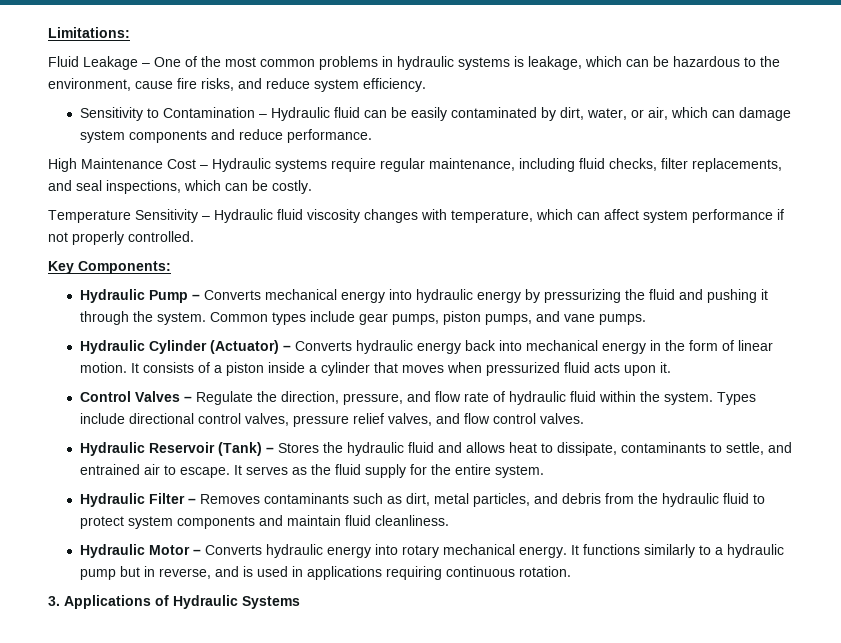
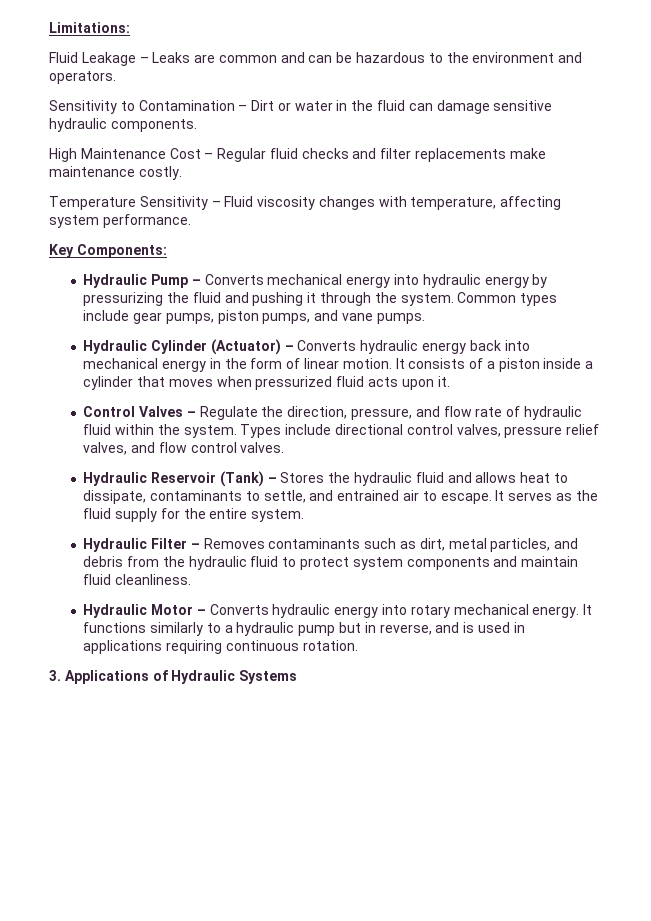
[154,56,622,70] One of the most common problems in hydraulic systems is leakage, which -> [152,52,305,63] Leaks are common and
[48,78,426,92] [79,107,791,121] [79,129,372,143] [48,158,782,172] [48,180,268,194] environment, cause fire risks, and reduce system efficiency. // Sensitivity to Contamination – Hydraulic fluid can be easily contaminated by dirt, water, or air, which can damage system components and reduce performance. // High Maintenance Cost – Hydraulic systems require regular maintenance, including fluid checks, filter replacements, and seal inspections, which can be -> [472,52,583,63] [49,71,116,84] [49,100,553,114] [49,118,197,132] [49,148,546,162] [49,166,135,177] environment and operators. // Sensitivity to Contamination – Dirt or water in the fluid can damage sensitive hydraulic components. // High Maintenance Cost – Regular fluid checks and filter replacements make maintenance
[214,209,303,223] Hydraulic fluid -> [224,196,254,207] Fluid
[536,209,784,223] [48,231,194,245] which can affect system performance if not properly controlled. -> [500,196,562,210] [49,214,191,228] affecting system performance.

